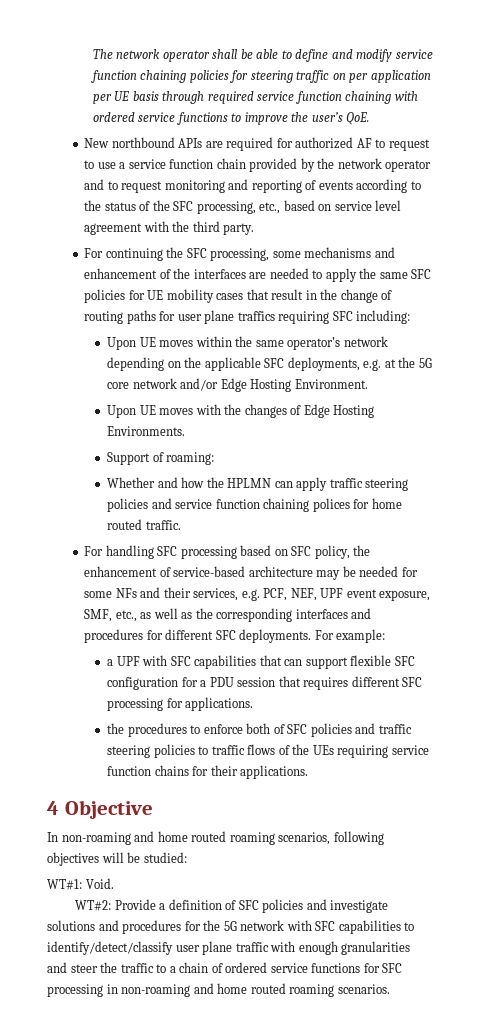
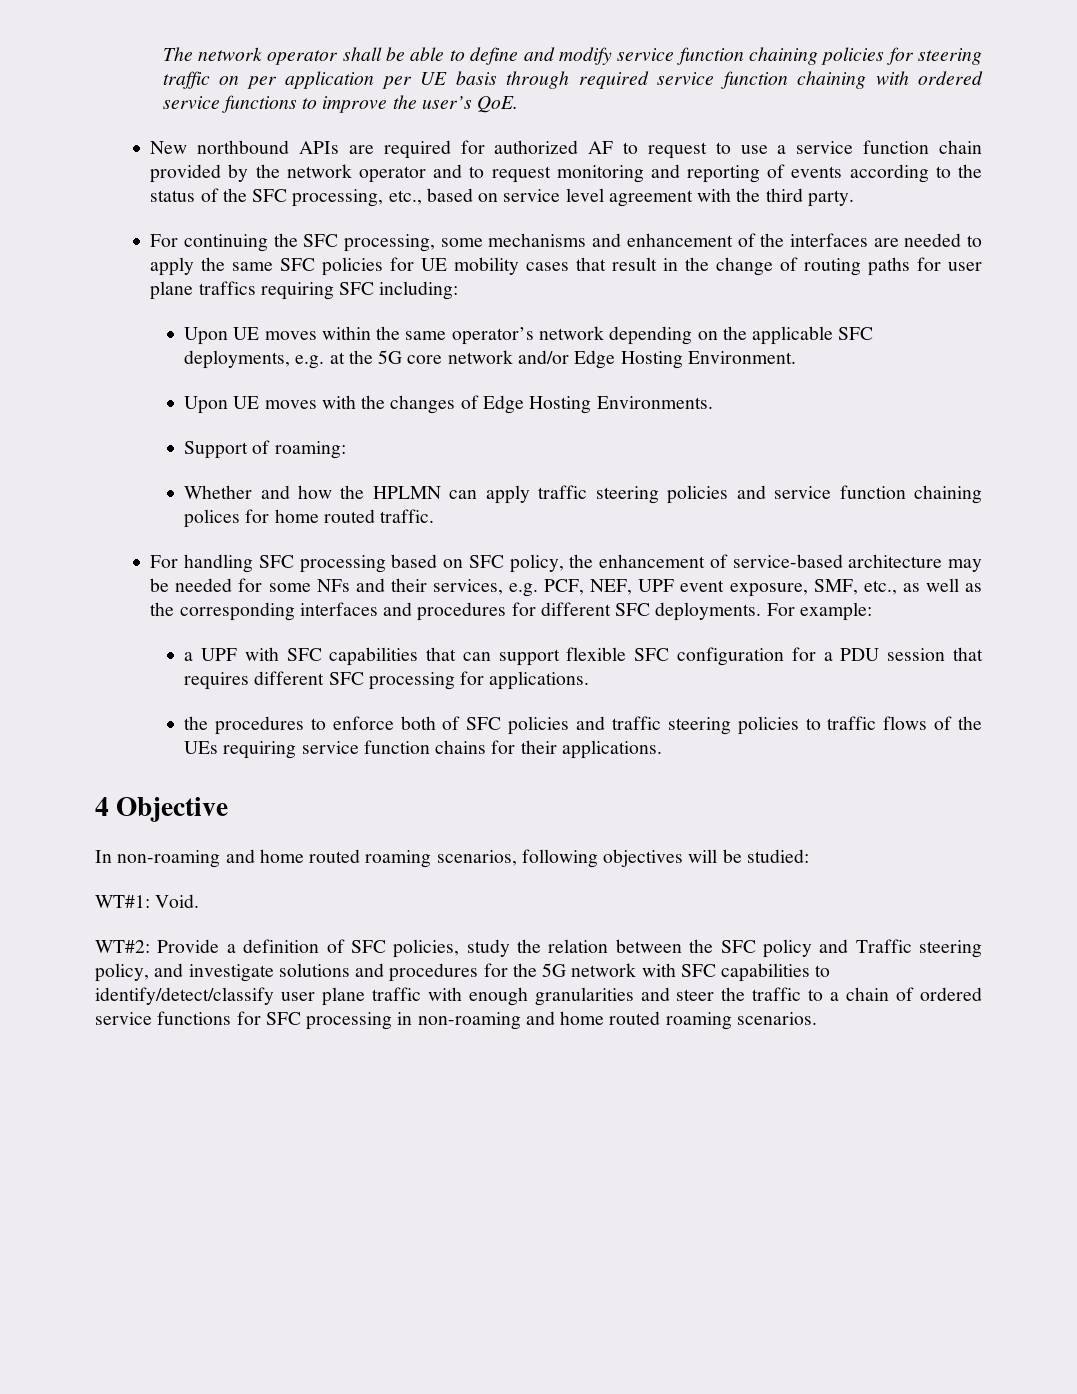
[262,899,304,913] policies -> [393,939,982,958] [95,963,149,982] policies, study the relation between the SFC policy and Traffic steering policy,

